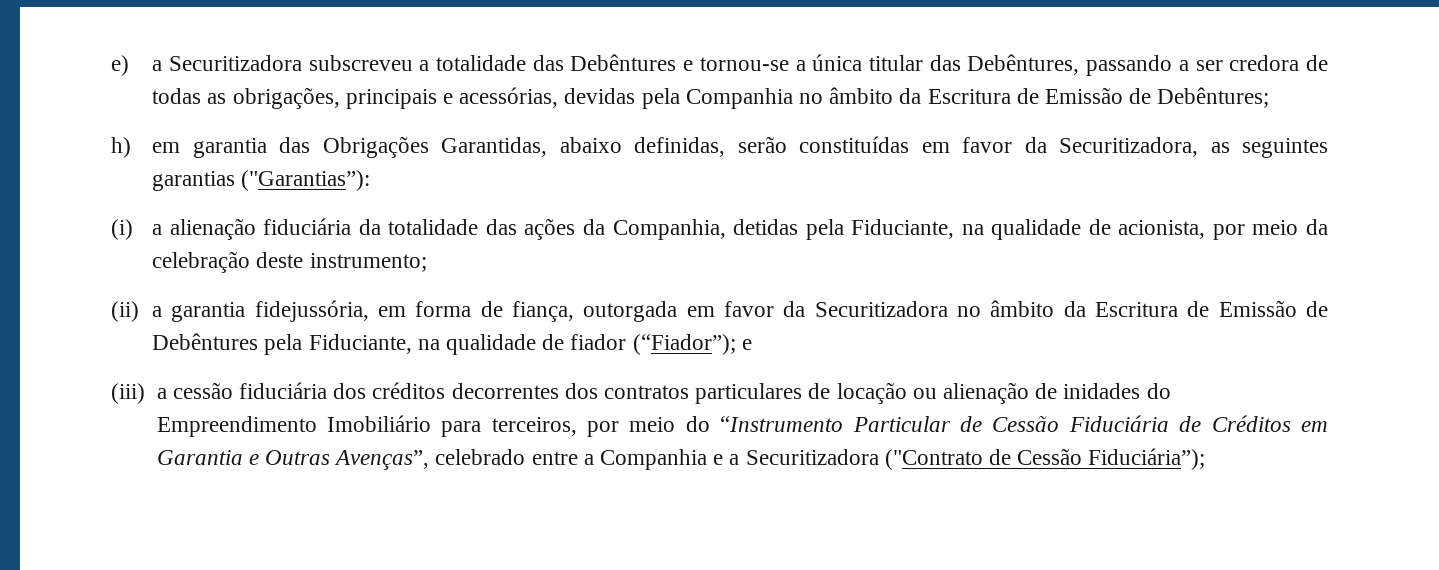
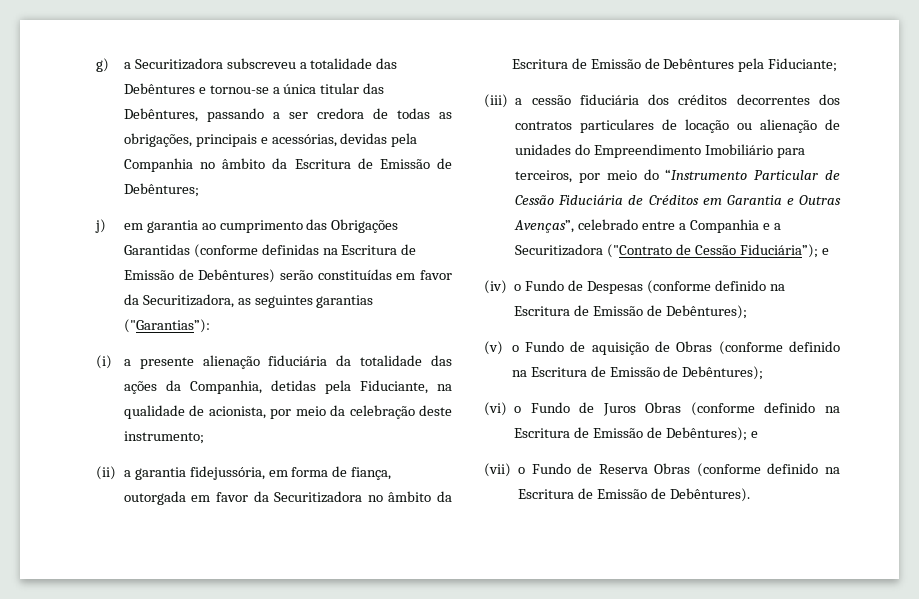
[111,55,129,76] e) -> [96,58,109,72] g)
[111,137,131,158] h) -> [95,219,106,233] j)
[279,136,726,158] das Obrigações Garantidas, abaixo definidas, -> [201,219,399,233] [123,244,417,258] [123,269,276,283] ao cumprimento das Obrigações Garantidas (conforme definidas na Escritura de Emissão de Debêntures)
(163, 229) none -> [139,357,194,369] presente
[308,334,752,355] Fiduciante, na qualidade de fiador (“Fiador”); e -> [768,58,838,72] Fiduciante;
[1063,383,1141,399] inidades -> [515,144,572,155] unidades
(1206, 459) none -> [821,248,829,255] [484,280,785,294] [514,305,747,319] [484,341,840,355] [511,366,764,380] [484,402,840,416] [514,427,758,441] [484,463,840,477] [518,488,750,502] e // (iv) o Fundo de Despesas (conforme definido na Escritura de Emissão de Debêntures); // (v) o Fundo de aquisição de Obras (conforme definido na Escritura de Emissão de Debêntures); // (vi) o Fundo de Juros Obras (conforme definido na Escritura de Emissão de Debêntures); e // (vii) o Fundo de Reserva Obras (conforme definido na Escritura de Emissão de Debêntures).

